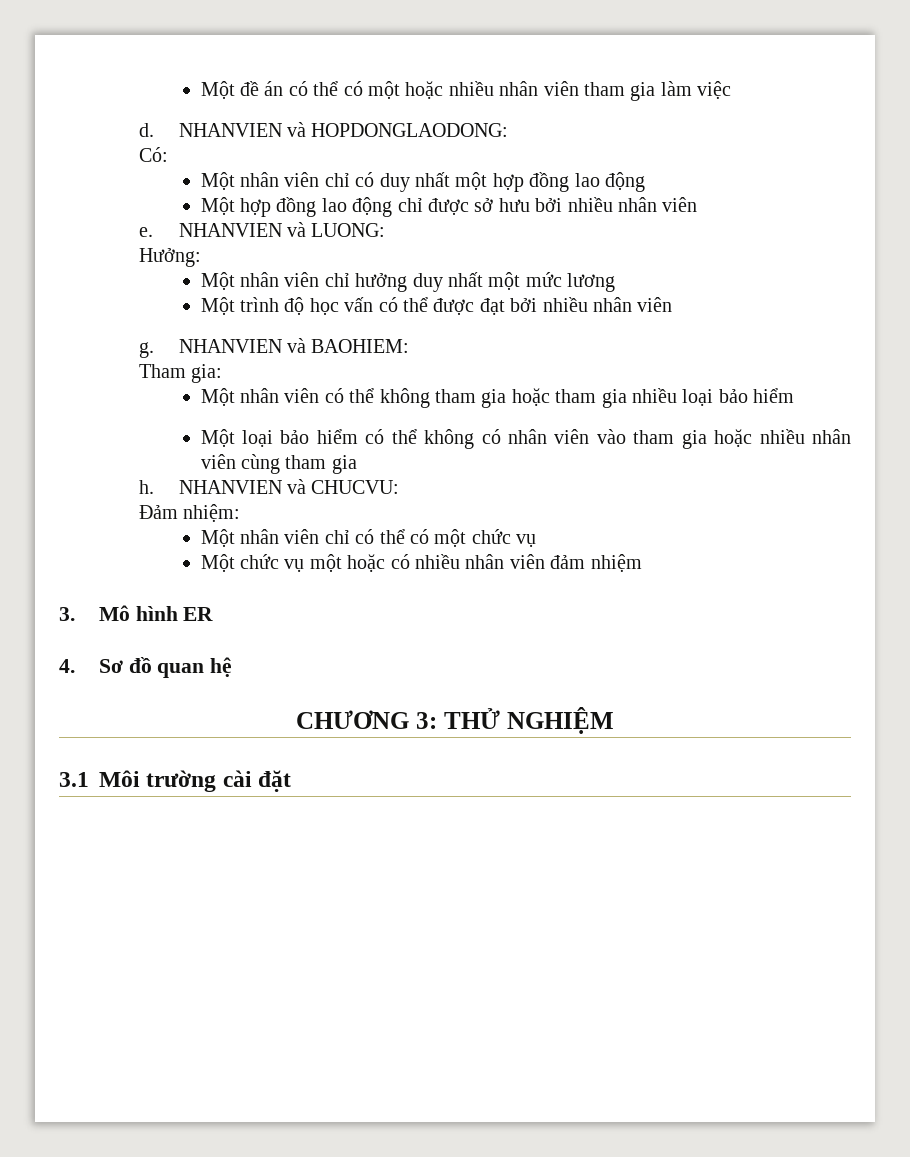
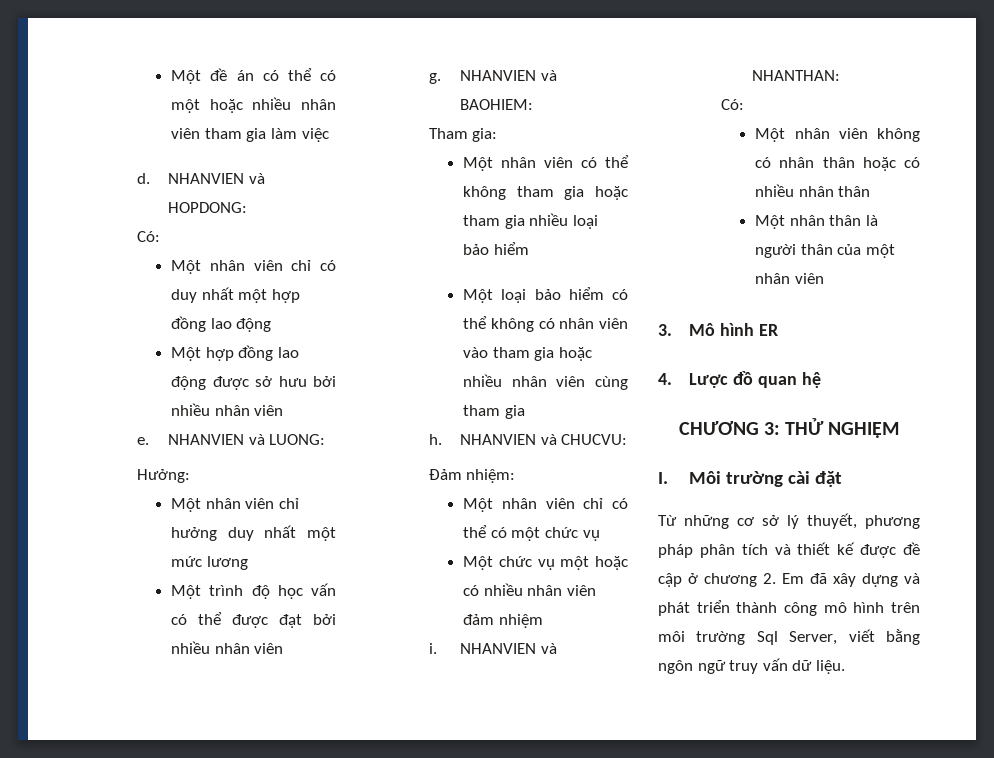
[311,123,509,137] HOPDONGLAODONG: -> [168,202,248,213] HOPDONG:
[397,198,423,212] chỉ -> (207, 383) none
(642, 563) none -> [428,643,557,654] [752,70,841,81] [720,99,744,110] [755,128,920,142] [755,157,920,171] [755,184,871,197] [755,215,879,229] [755,244,896,258] [755,273,824,284] // i. NHANVIEN và NHANTHAN: // Có: // Một nhân viên không có nhân thân hoặc có nhiều nhân thân // Một nhân thân là người thân của một nhân viên
[98,659,123,673] Sơ -> [689,373,729,388] Lược
[59,772,89,787] 3.1 -> [658,472,668,484] I.
(292, 781) none -> [658,513,920,529] [658,542,920,558] [658,573,920,587] [658,600,920,616] [658,629,920,645] [658,658,845,674] // Từ những cơ sở lý thuyết, phương pháp phân tích và thiết kế được đề cập ở chương 2. Em đã xây dựng và phát triển thành công mô hình trên môi trường Sql Server, viết bằng ngôn ngữ truy vấn dữ liệu.

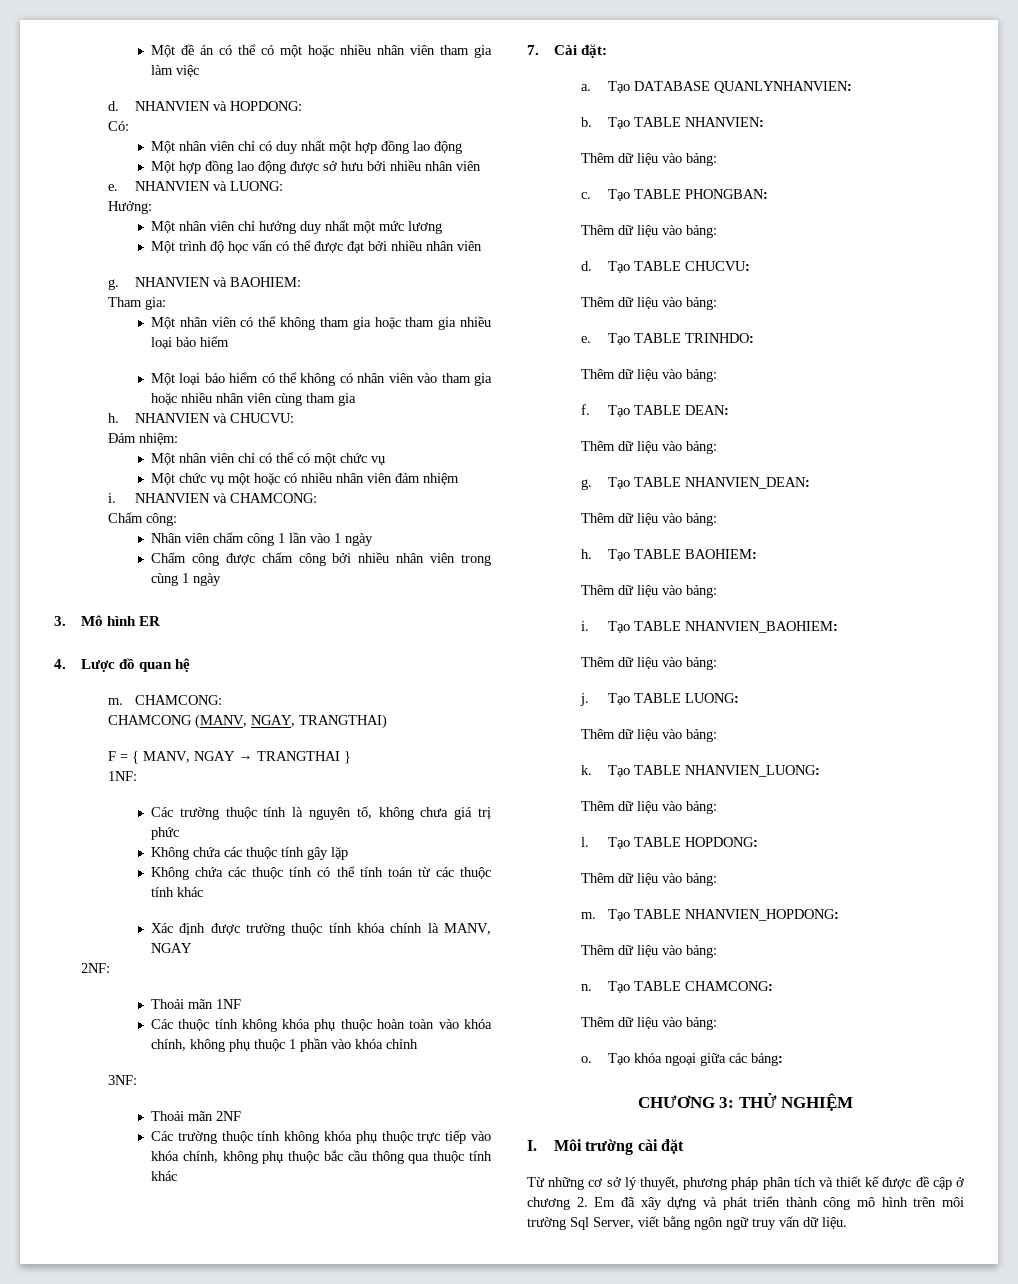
[752,70,841,81] [720,99,744,110] [755,128,920,142] [755,157,920,171] [755,184,871,197] [755,215,879,229] [755,244,896,258] [755,273,824,284] NHANTHAN: // Có: // Một nhân viên không có nhân thân hoặc có nhiều nhân thân // Một nhân thân là người thân của một nhân viên -> [229,493,317,503] [107,512,177,526] [150,532,373,546] [150,552,491,566] [150,573,221,586] CHAMCONG: // Chấm công: // Nhân viên chấm công 1 lần vào 1 ngày // Chấm công được chấm công bởi nhiều nhân viên trong cùng 1 ngày
(821, 380) none -> [107,695,222,705] [107,714,387,729] [107,751,351,764] [107,771,137,781] [150,806,491,820] [150,827,179,840] [150,846,348,860] [150,866,491,880] [150,887,203,897] [150,923,492,936] [150,943,192,953] [80,963,110,973] [150,999,241,1009] [150,1019,492,1032] [150,1038,418,1052] [107,1075,137,1085] [150,1111,241,1121] [150,1130,491,1144] [150,1150,492,1164] [150,1171,177,1181] [527,44,608,58] [580,81,852,93] [580,117,764,129] [580,153,717,166] [580,189,768,201] [580,225,717,238] [580,261,750,273] [580,297,717,310] [580,333,754,345] [580,369,717,382] [580,404,729,417] [580,441,717,454] [580,477,810,490] [580,513,717,526] [580,549,757,561] [580,585,717,598] [580,621,838,633] [580,657,717,670] [579,693,739,706] [580,729,717,742] [580,765,820,777] [580,801,717,814] [580,837,758,849] [580,873,717,886] [580,909,839,921] [580,945,717,958] [580,981,773,993] [580,1017,717,1030] [580,1053,783,1066] // m. CHAMCONG: // CHAMCONG (MANV, NGAY, TRANGTHAI) // F = { MANV, NGAY → TRANGTHAI } // 1NF: // Các trường thuộc tính là nguyên tố, không chưa giá trị phức // Không chứa các thuộc tính gây lặp // Không chứa các thuộc tính có thể tính toán từ các thuộc tính khác // Xác định được trường thuộc tính khóa chính là MANV, NGAY // 2NF: // Thoải mãn 1NF // Các thuộc tính không khóa phụ thuộc hoàn toàn vào khóa chính, không phụ thuộc 1 phần vào khóa chỉnh // 3NF: // Thoải mãn 2NF // Các trường thuộc tính không khóa phụ thuộc trực tiếp vào khóa chính, không phụ thuộc bắc cầu thông qua thuộc tính khác // 7. Cài đặt: // a. Tạo DATABASE QUANLYNHANVIEN: // b. Tạo TABLE NHANVIEN: // Thêm dữ liệu vào bảng: // c. Tạo TABLE PHONGBAN: // Thêm dữ liệu vào bảng: // d. Tạo TABLE CHUCVU: // Thêm dữ liệu vào bảng: // e. Tạo TABLE TRINHDO: // Thêm dữ liệu vào bảng: // f. Tạo TABLE DEAN: // Thêm dữ liệu vào bảng: // g. Tạo TABLE NHANVIEN_DEAN: // Thêm dữ liệu vào bảng: // h. Tạo TABLE BAOHIEM: // Thêm dữ liệu vào bảng: // i. Tạo TABLE NHANVIEN_BAOHIEM: // Thêm dữ liệu vào bảng: // j. Tạo TABLE LUONG: // Thêm dữ liệu vào bảng: // k. Tạo TABLE NHANVIEN_LUONG: // Thêm dữ liệu vào bảng: // l. Tạo TABLE HOPDONG: // Thêm dữ liệu vào bảng: // m. Tạo TABLE NHANVIEN_HOPDONG: // Thêm dữ liệu vào bảng: // n. Tạo TABLE CHAMCONG: // Thêm dữ liệu vào bảng: // o. Tạo khóa ngoại giữa các bảng:

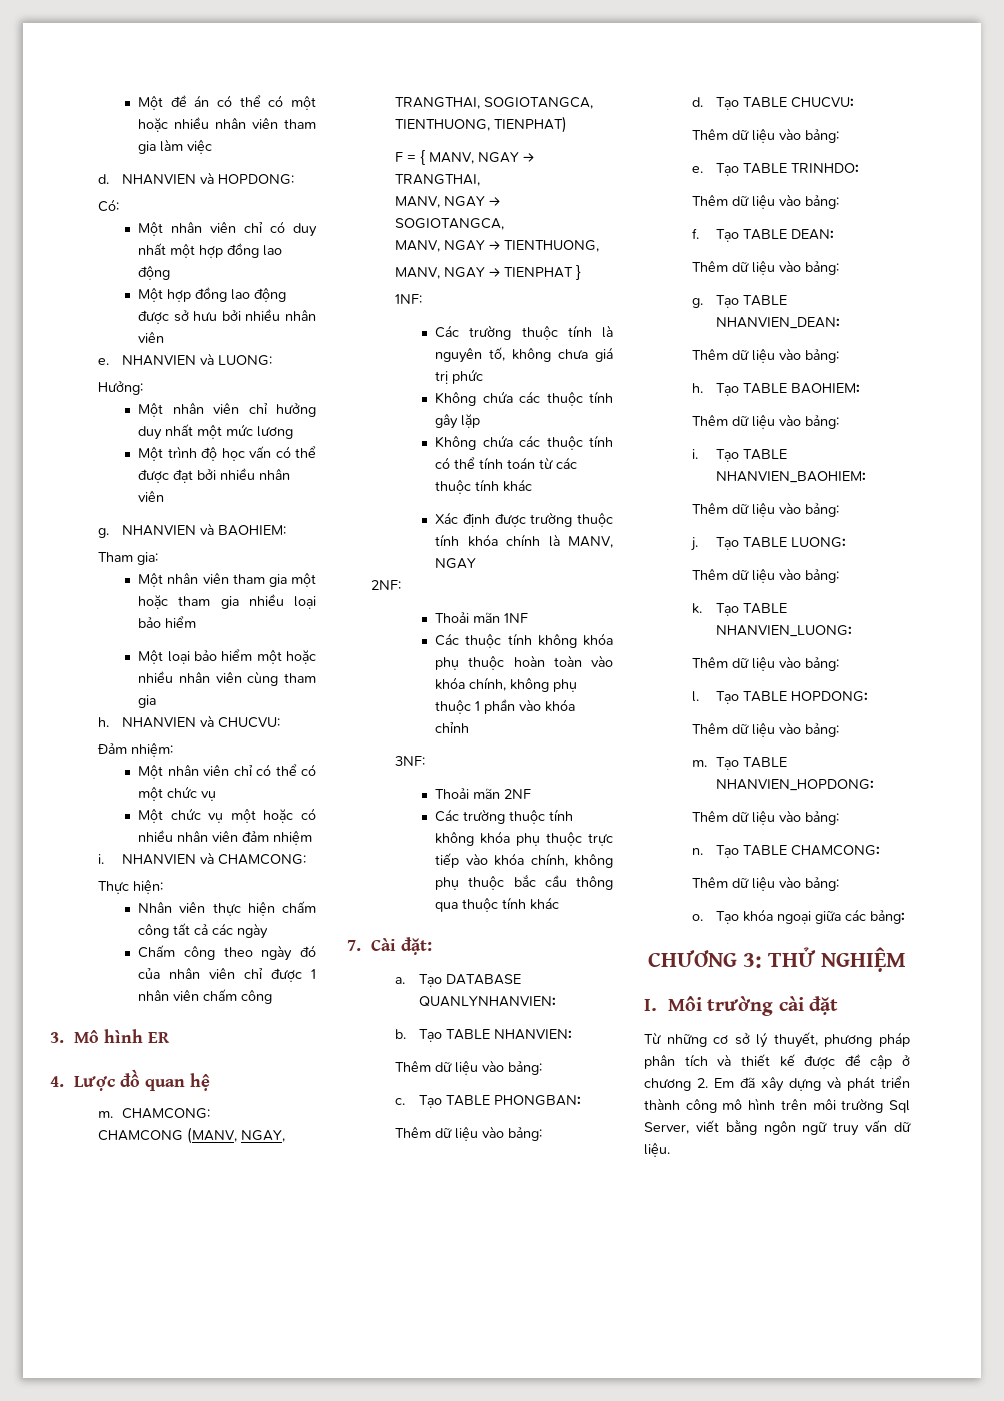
[240,316,371,330] có thể không tham gia -> [232,573,317,587] tham gia một
[261,372,492,386] có thể không có nhân viên vào tham gia -> [256,650,282,664] một
[107,512,177,526] Chấm công: -> [98,880,164,894] Thực hiện:
[212,532,373,546] [150,552,491,566] [150,573,221,586] chấm công 1 lần vào 1 ngày // Chấm công được chấm công bởi nhiều nhân viên trong cùng 1 ngày -> [212,901,317,916] [138,923,269,939] [138,945,317,961] [138,968,316,982] [138,989,273,1004] thực hiện chấm công tất cả các ngày // Chấm công theo ngày đó của nhân viên chỉ được 1 nhân viên chấm công
[298,714,387,729] TRANGTHAI) -> [395,97,594,109] [395,116,568,133] TRANGTHAI, SOGIOTANGCA, TIENTHUONG, TIENPHAT)
[256,751,340,761] TRANGTHAI -> [395,174,481,186] [395,196,501,208] [395,218,505,230] [395,240,600,252] [395,267,574,279] TRANGTHAI, // MANV, NGAY → SOGIOTANGCA, // MANV, NGAY → TIENTHUONG, // MANV, NGAY → TIENPHAT

